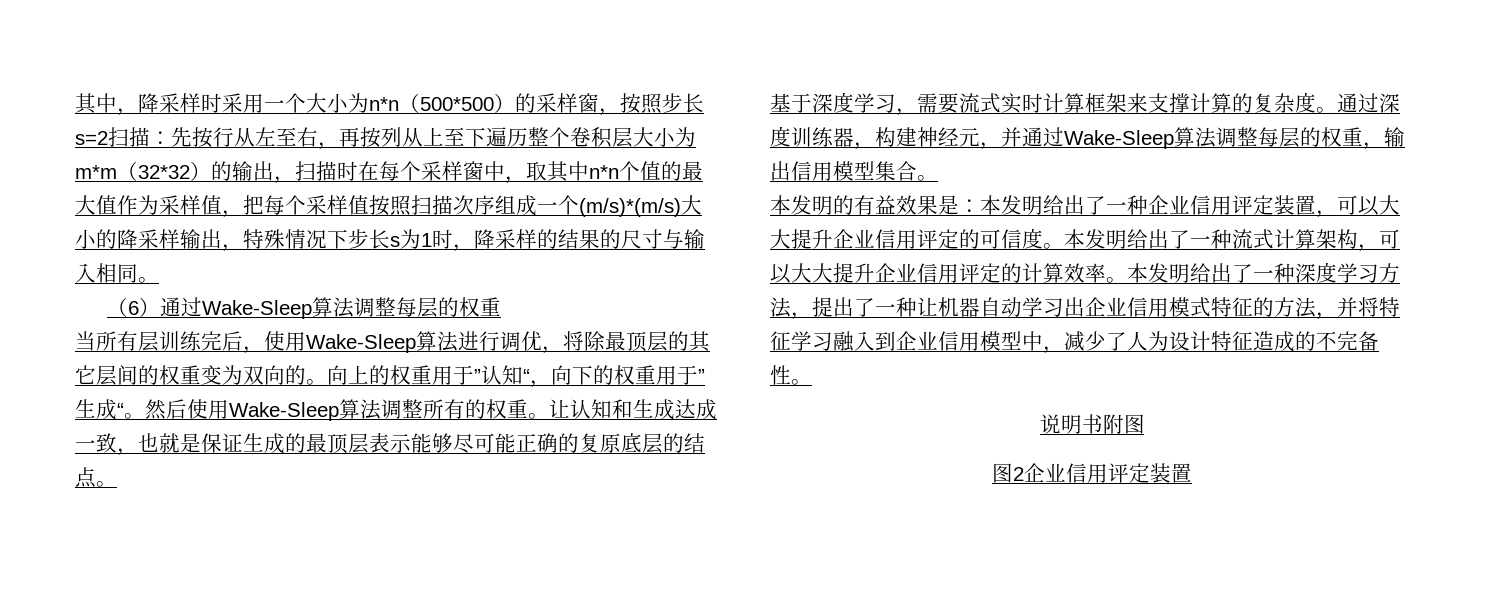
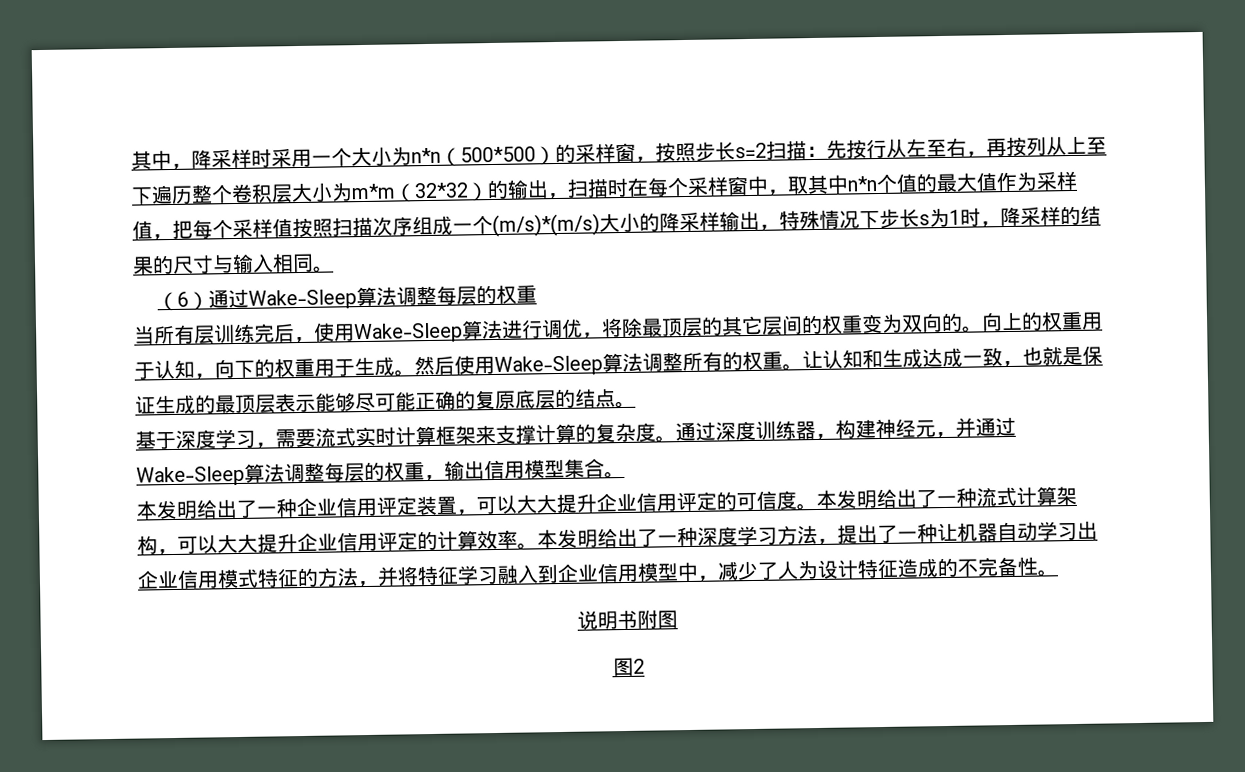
[474,365,530,385] ”认知“ -> [154,359,195,380] 认知
[698,369,705,383] [75,399,124,420] ”生成“ -> [354,356,395,377] 生成
[833,195,1043,215] 的有益效果是：本发明 -> (198, 509) none
[1024,463,1192,483] 企业信用评定装置 -> (645, 666) none

